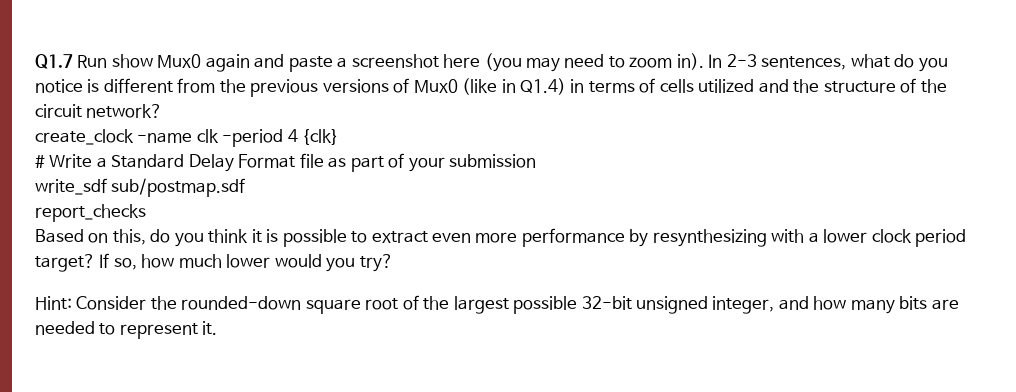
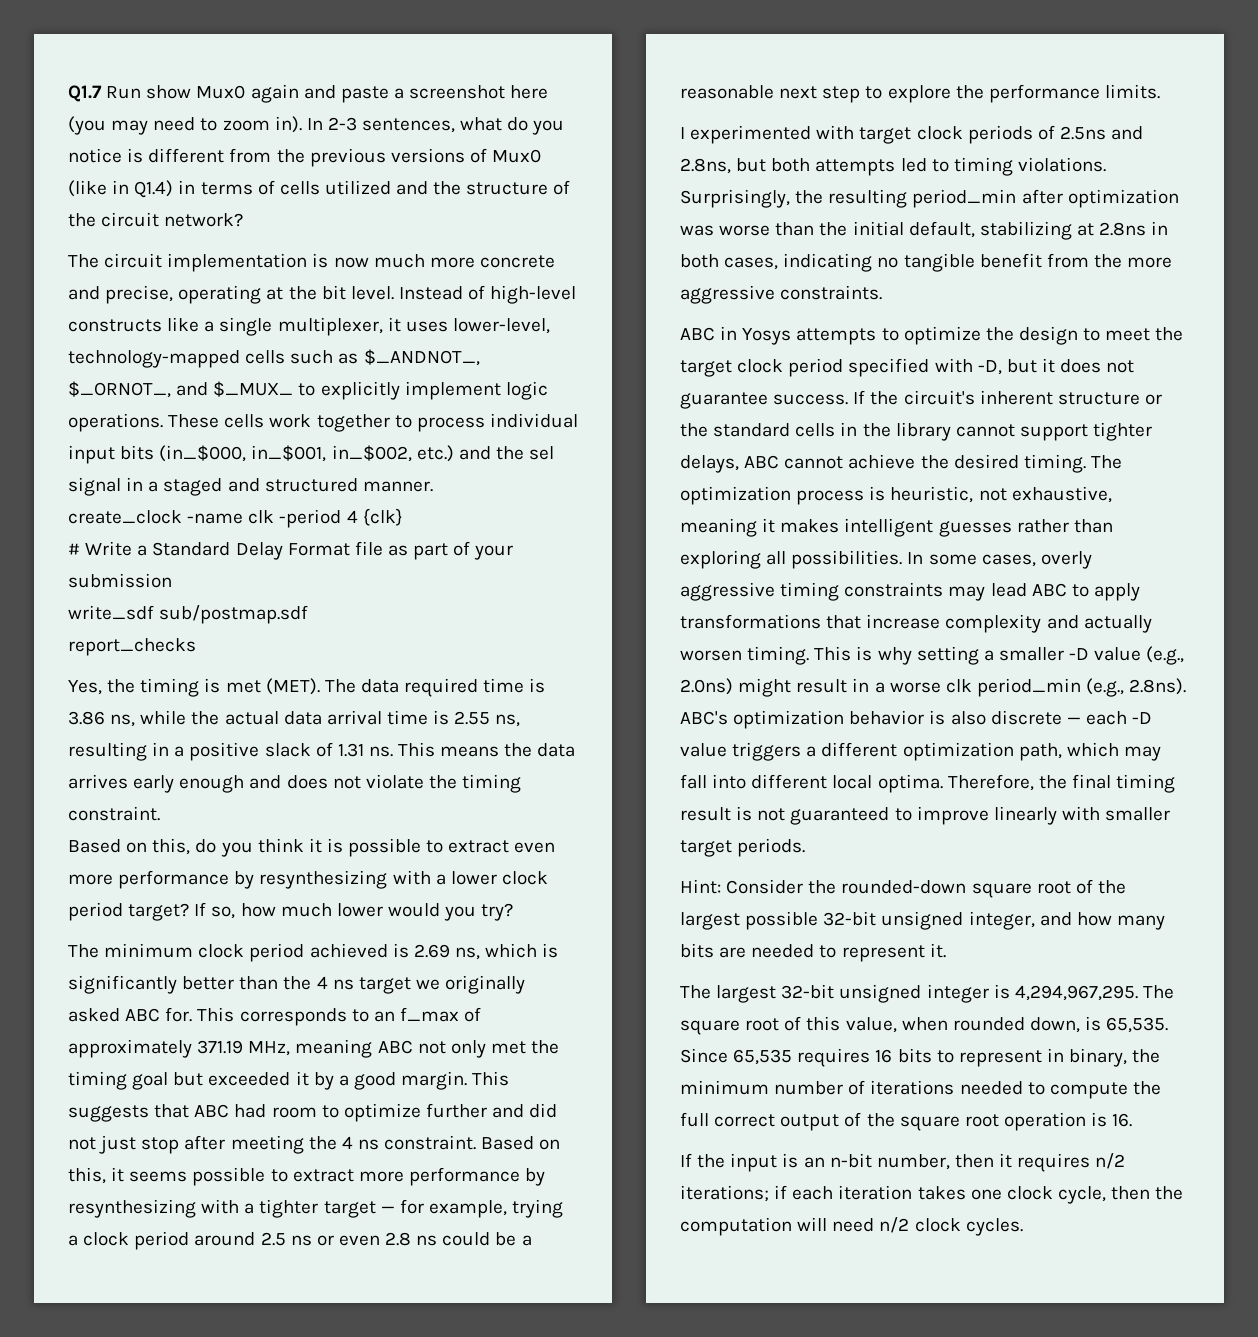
(163, 111) none -> [68,253,555,272] [68,285,577,304] [68,317,550,336] [68,349,480,368] [68,381,548,400] [68,413,578,432] [68,445,555,464] [68,477,433,496] // The circuit implementation is now much more concrete and precise, operating at the bit level. Instead of high-level constructs like a single multiplexer, it uses lower-level, technology-mapped cells such as $_ANDNOT_, $_ORNOT_, and $_MUX_ to explicitly implement logic operations. These cells work together to process individual input bits (in_$000, in_$001, in_$002, etc.) and the sel signal in a staged and structured manner.
(146, 213) none -> [68,678,546,697] [68,710,521,727] [68,742,576,761] [68,774,522,793] [68,806,160,821] // Yes, the timing is met (MET). The data required time is 3.86 ns, while the actual data arrival time is 2.55 ns, resulting in a positive slack of 1.31 ns. This means the data arrives early enough and does not violate the timing constraint.
(393, 263) none -> [68,943,559,962] [68,975,526,994] [68,1007,482,1026] [68,1039,560,1058] [68,1071,510,1090] [68,1103,558,1122] [68,1135,561,1154] [68,1167,546,1186] [68,1199,564,1218] [68,1231,532,1250] [680,84,1160,103] [680,125,1144,144] [680,157,1106,176] [680,189,1179,208] [680,221,1169,240] [680,253,1173,272] [680,285,883,304] [680,326,1184,345] [680,358,1135,377] [680,390,1162,409] [680,422,1153,441] [680,454,1122,473] [680,486,1112,505] [680,518,1113,537] [680,550,1092,569] [680,582,1140,601] [680,614,1152,633] [680,646,1185,665] [680,678,1187,697] [680,710,1153,729] [680,742,1161,761] [680,774,1176,793] [680,806,1171,825] [680,838,806,857] // The minimum clock period achieved is 2.69 ns, which is significantly better than the 4 ns target we originally asked ABC for. This corresponds to an f_max of approximately 371.19 MHz, meaning ABC not only met the timing goal but exceeded it by a good margin. This suggests that ABC had room to optimize further and did not just stop after meeting the 4 ns constraint. Based on this, it seems possible to extract more performance by resynthesizing with a tighter target — for example, trying a clock period around 2.5 ns or even 2.8 ns could be a reasonable next step to explore the performance limits. // I experimented with target clock periods of 2.5ns and 2.8ns, but both attempts led to timing violations. Surprisingly, the resulting period_min after optimization was worse than the initial default, stabilizing at 2.8ns in both cases, indicating no tangible benefit from the more aggressive constraints. // ABC in Yosys attempts to optimize the design to meet the target clock period specified with -D, but it does not guarantee success. If the circuit's inherent structure or the standard cells in the library cannot support tighter delays, ABC cannot achieve the desired timing. The optimization process is heuristic, not exhaustive, meaning it makes intelligent guesses rather than exploring all possibilities. In some cases, overly aggressive timing constraints may lead ABC to apply transformations that increase complexity and actually worsen timing. This is why setting a smaller -D value (e.g., 2.0ns) might result in a worse clk period_min (e.g., 2.8ns). ABC's optimization behavior is also discrete — each -D value triggers a different optimization path, which may fall into different local optima. Therefore, the final timing result is not guaranteed to improve linearly with smaller target periods.
(218, 328) none -> [680,984,1174,1003] [680,1016,1169,1035] [680,1048,1161,1067] [680,1080,1161,1099] [680,1112,1133,1131] [680,1153,1126,1172] [680,1185,1184,1204] [680,1217,1023,1236] // The largest 32-bit unsigned integer is 4,294,967,295. The square root of this value, when rounded down, is 65,535. Since 65,535 requires 16 bits to represent in binary, the minimum number of iterations needed to compute the full correct output of the square root operation is 16. // If the input is an n-bit number, then it requires n/2 iterations; if each iteration takes one clock cycle, then the computation will need n/2 clock cycles.

